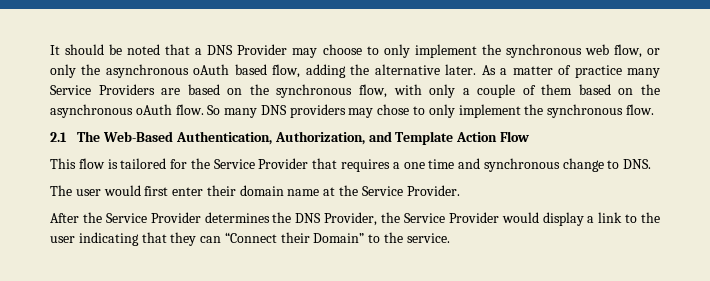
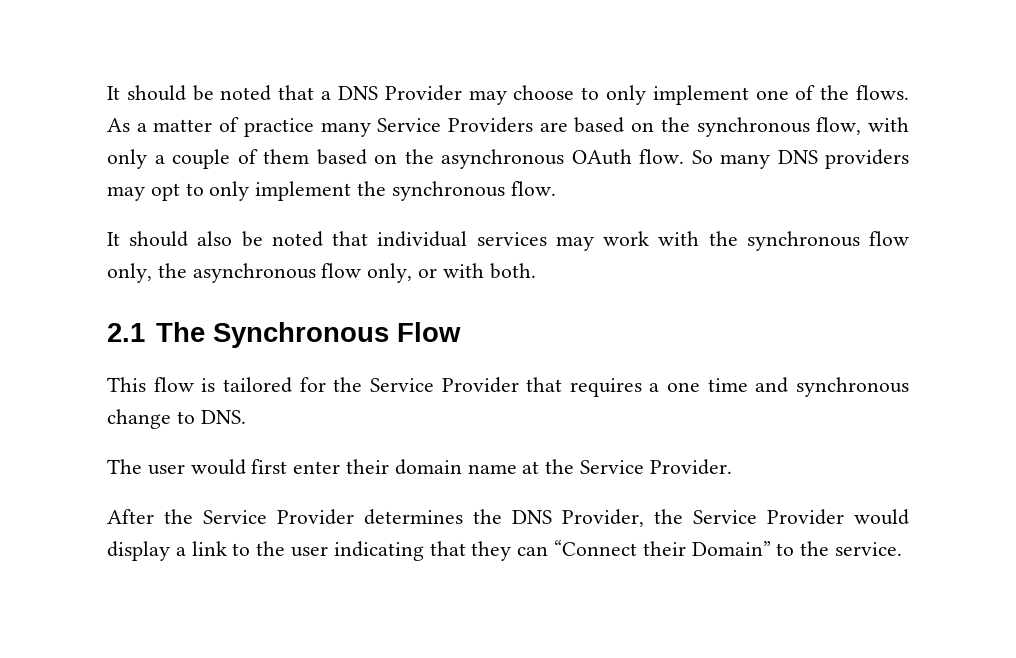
[481,44,660,58] [50,64,477,78] the synchronous web flow, or only the asynchronous oAuth based flow, adding the alternative later. -> [755,85,909,100] one of the flows.
[135,104,172,115] oAuth -> [571,149,632,165] OAuth
[377,104,410,115] chose -> [150,183,180,201] opt
[50,131,498,145] 2.1 The Web-Based Authentication, Authorization, and Template Action -> [107,231,910,251] [107,263,536,283] [107,322,389,348] It should also be noted that individual services may work with the synchronous flow only, the asynchronous flow only, or with both. // 2.1 The Synchronous

